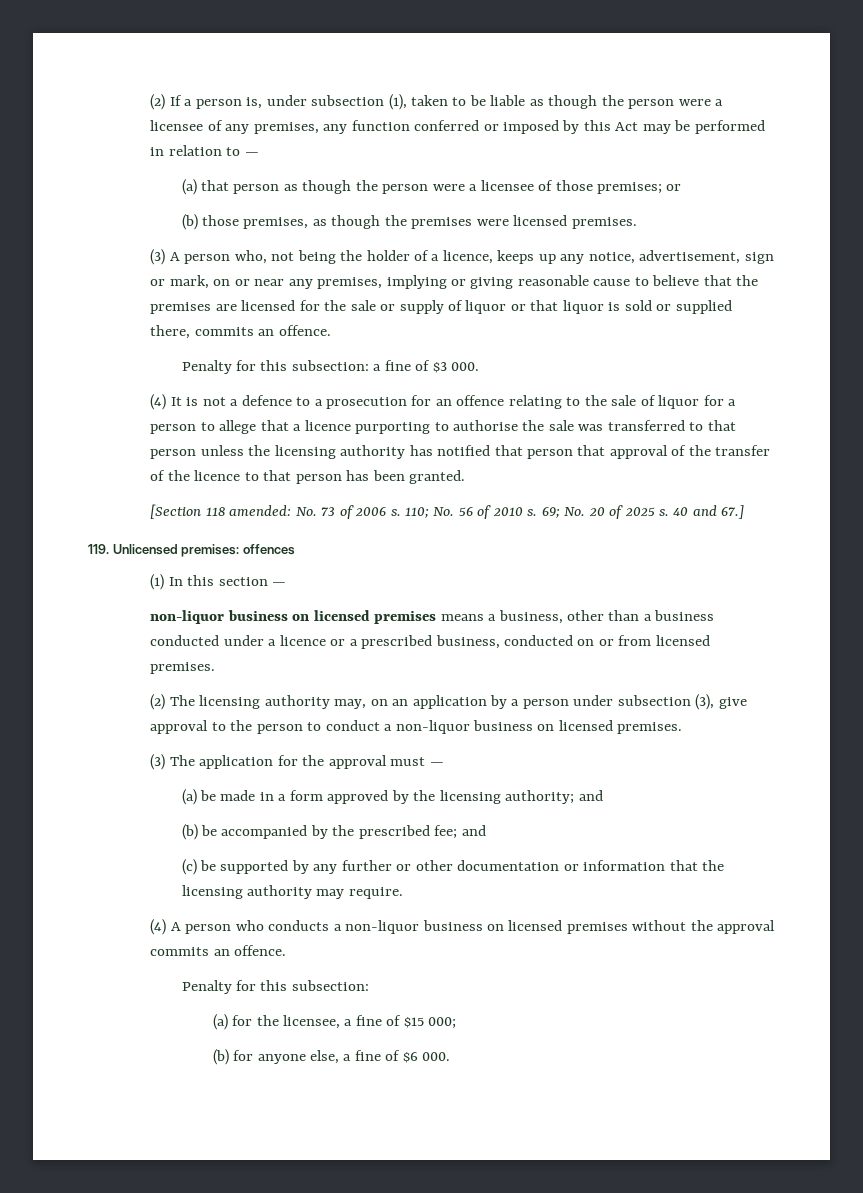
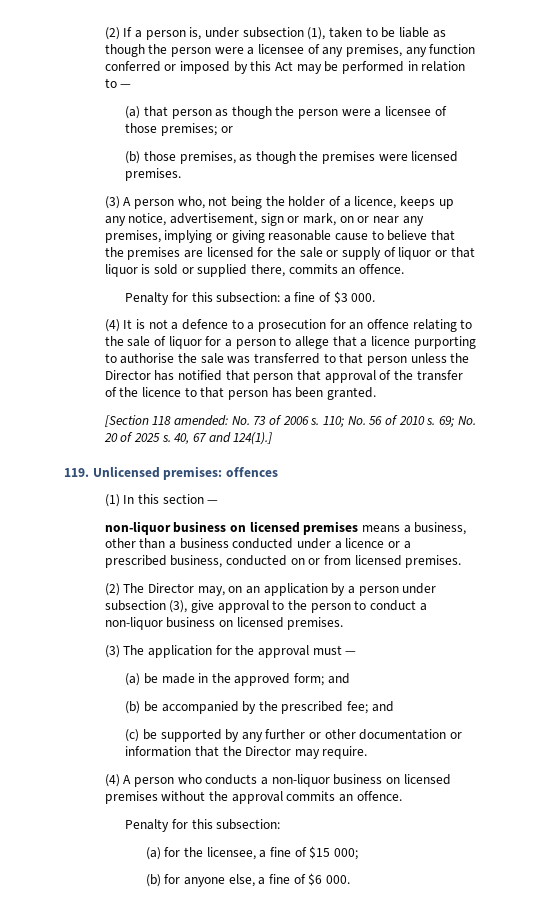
[274,445,406,459] licensing authority -> [104,370,151,380] Director
[673,505,745,519] 40 and 67.] -> [174,432,273,445] 40, 67 and 124(1).]
[199,695,330,709] licensing authority -> [148,583,195,593] Director
[278,790,575,804] a form approved by the licensing authority; -> [211,673,325,686] the approved form;
[181,885,312,899] licensing authority -> [245,746,292,756] Director

